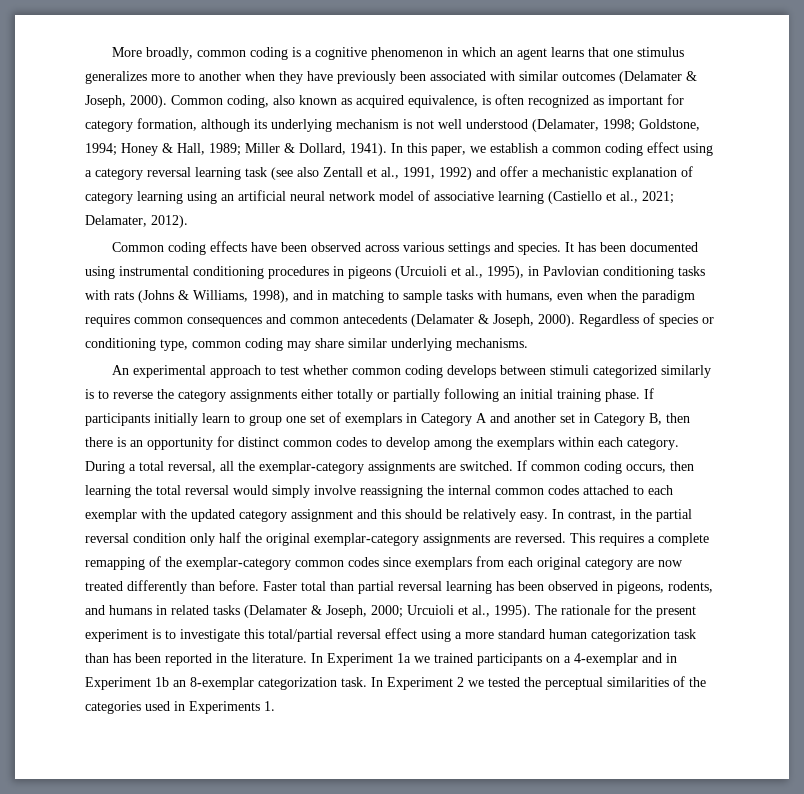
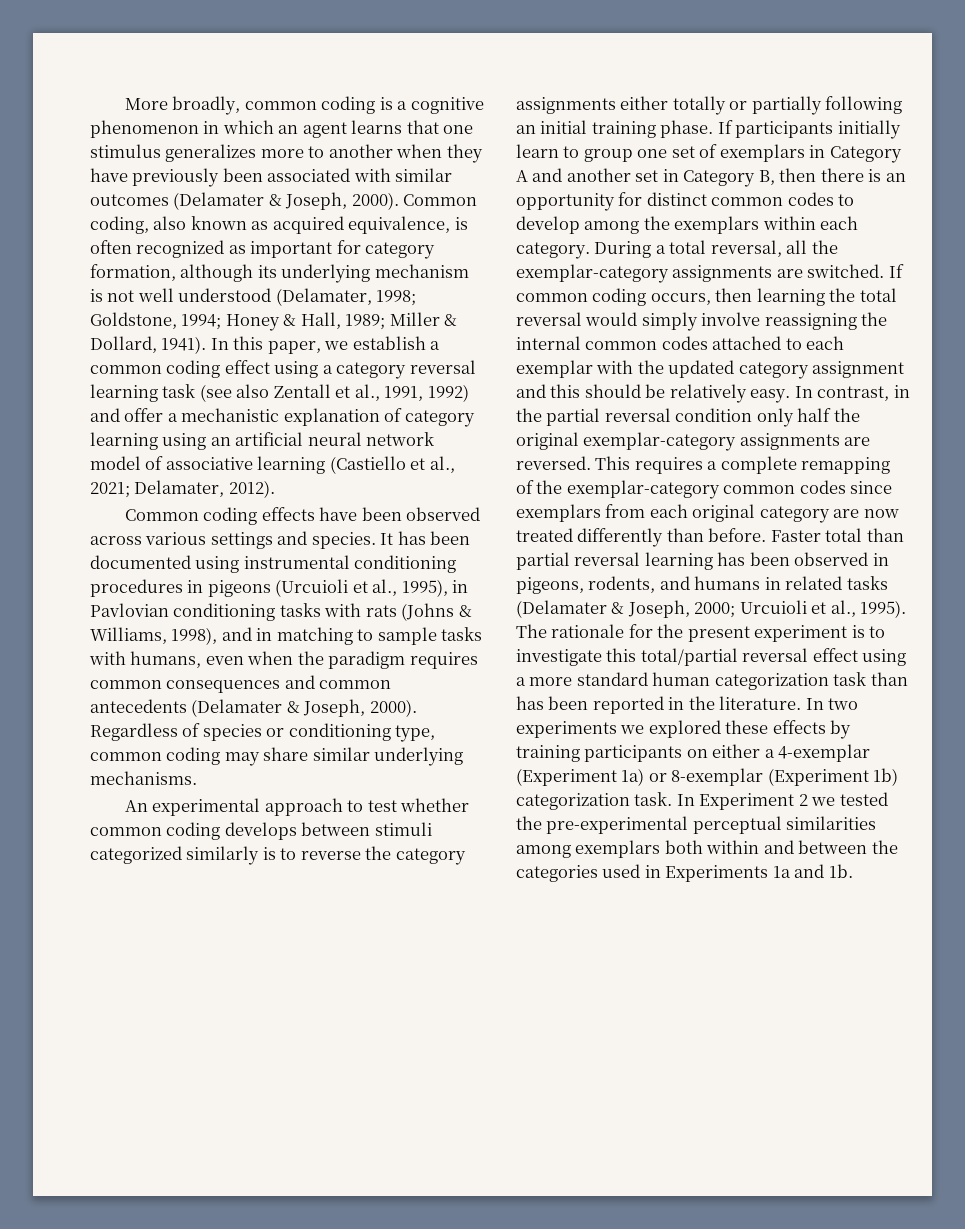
[327,653,473,666] Experiment 1a we trained -> [828,698,859,710] [516,720,852,739] [516,745,580,762] two experiments we explored these effects by training
(560, 659) none -> [712,744,761,758] either
[642,653,677,663] [85,677,254,690] and in Experiment 1b an 8-exemplar -> [516,768,899,786] (Experiment 1a) or 8-exemplar (Experiment 1b)
(541, 682) none -> [546,816,689,834] pre-experimental
[673,676,685,687] of -> [516,840,868,858] among exemplars both within and between
[264,701,275,711] 1. -> [772,864,853,878] 1a and 1b.

